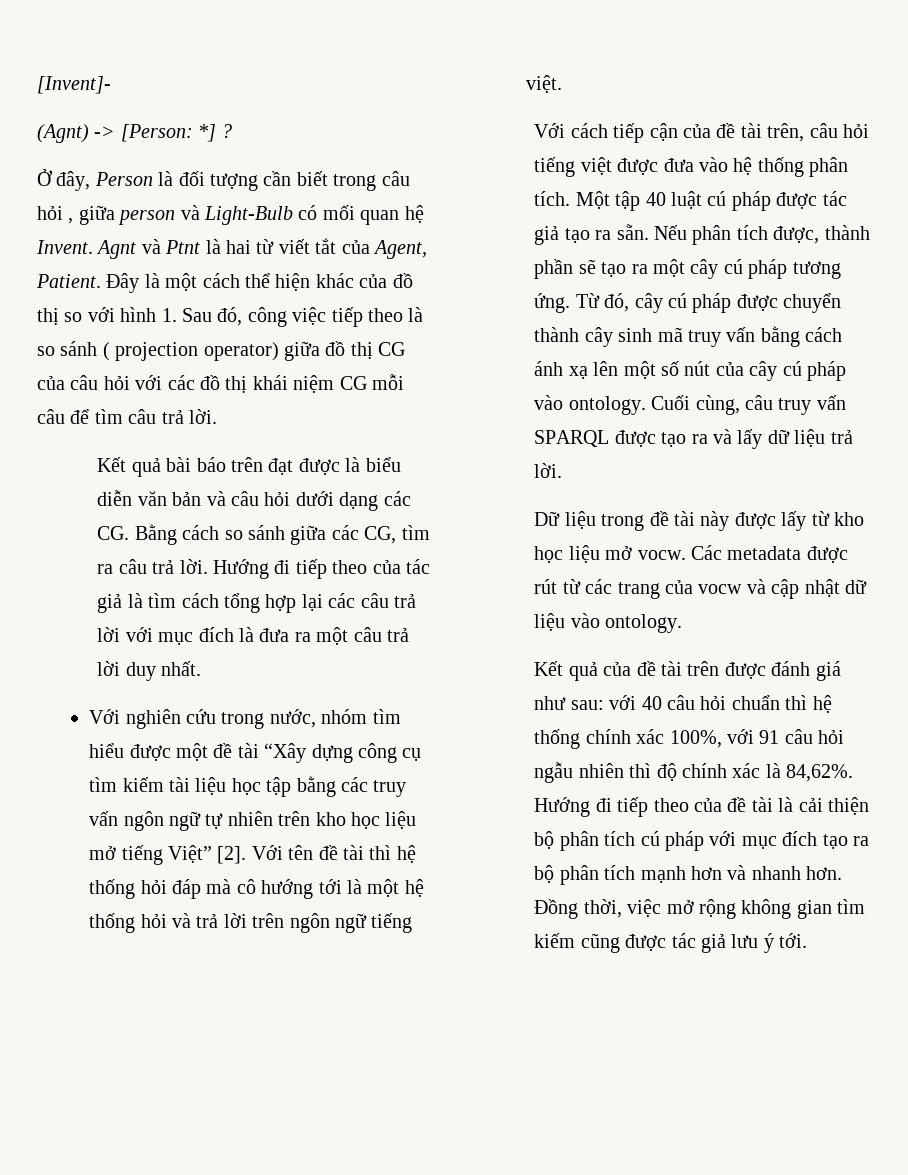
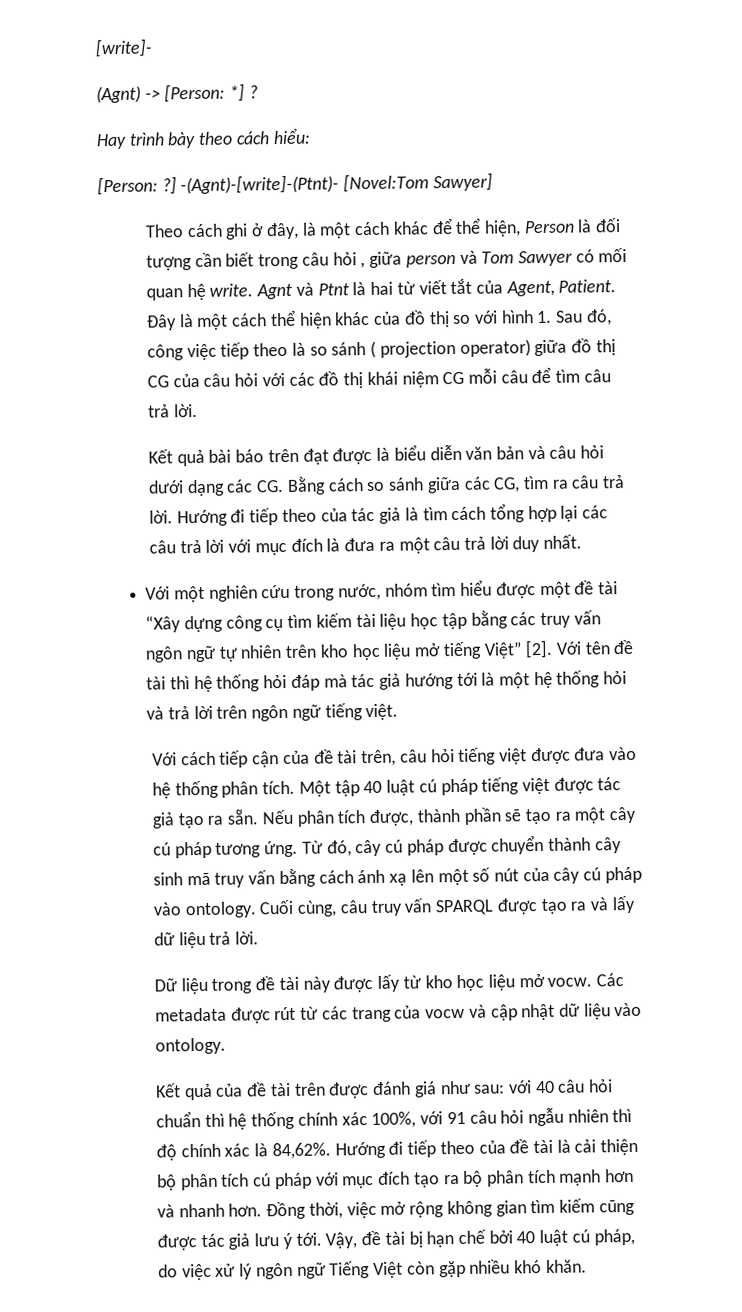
[37,76,111,94] [Invent]- -> [95,38,152,58] [write]-
[37,169,91,191] Ở đây, -> [96,127,311,150] [97,172,493,196] [145,217,521,240] Hay trình bày theo cách hiểu: // [Person: ?] -(Agnt)-[write]-(Ptnt)- [Novel:Tom Sawyer] // Theo cách ghi ở đây, là một cách khác để thể hiện,
[204,206,293,225] Light-Bulb -> [481,250,573,267] Tom Sawyer
[36,240,93,254] Invent. -> [209,283,254,297] write.
(121, 716) none -> [173,585,205,603] một
[236,879,256,894] cô -> [351,673,402,690] tác giả
(771, 201) none -> [481,777,550,795] tiếng việt
(808, 940) none -> [325,1228,635,1249] [158,1259,587,1281] Vậy, đề tài bị hạn chế bởi 40 luật cú pháp, do việc xử lý ngôn ngữ Tiếng Việt còn gặp nhiều khó khăn.

